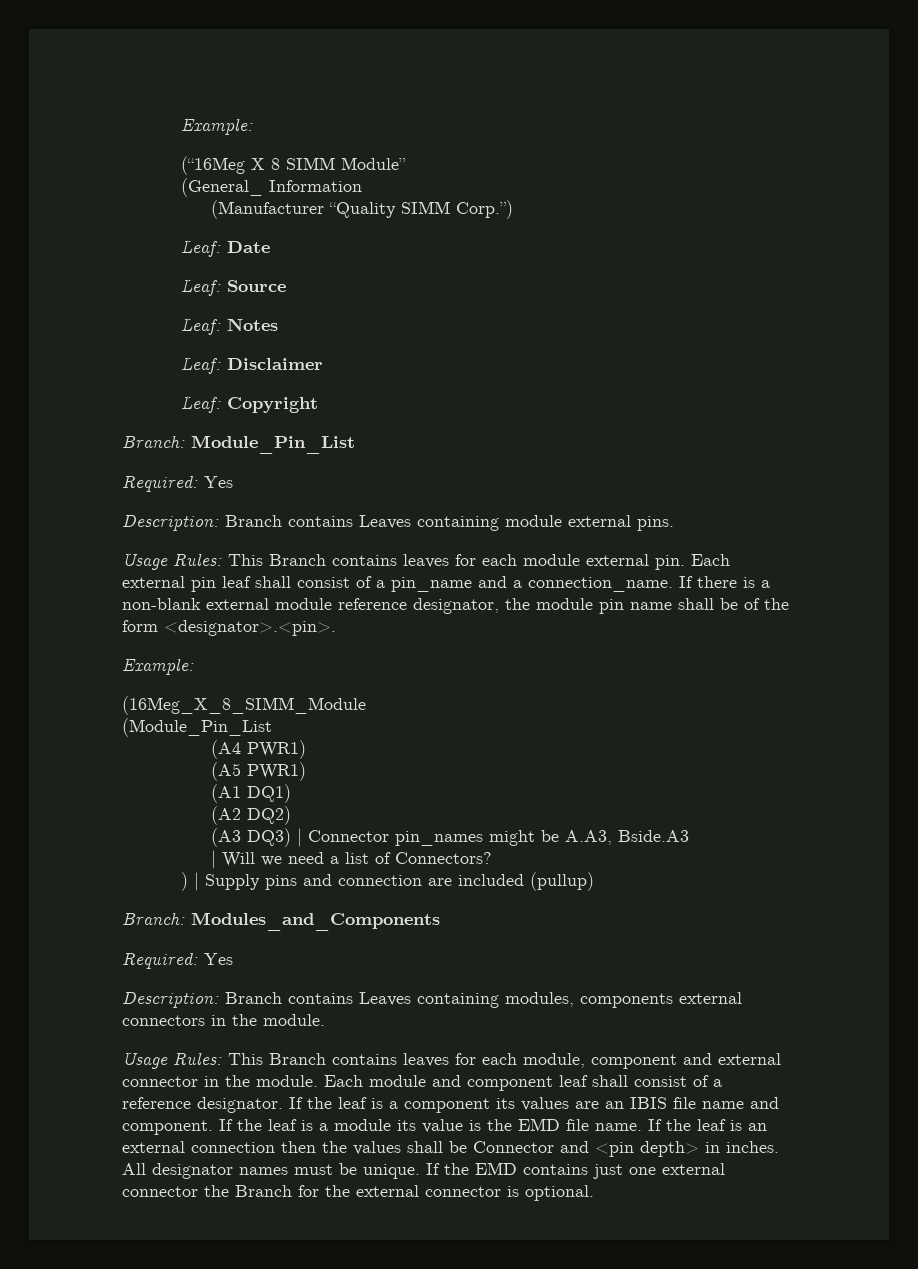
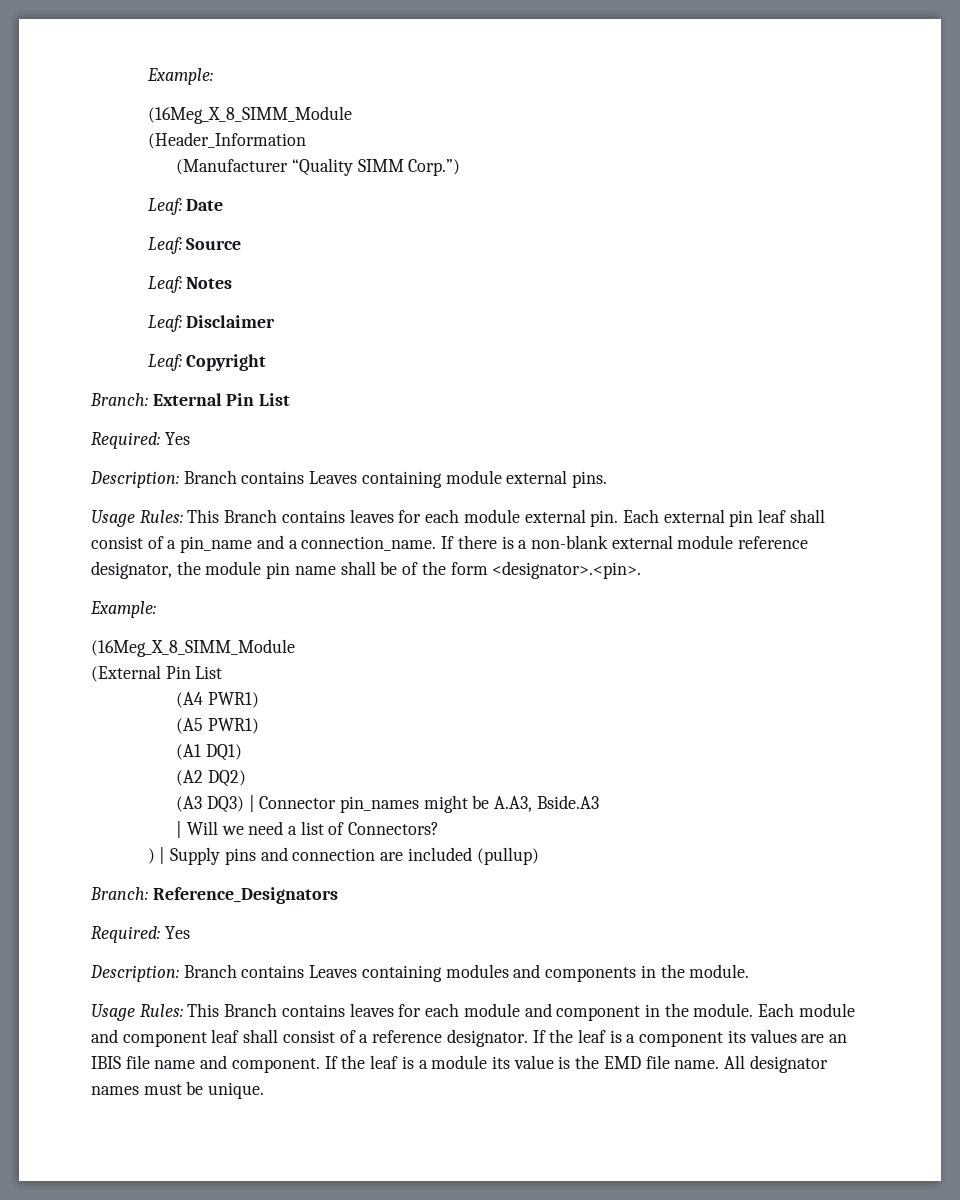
[181,118,254,135] [181,156,407,175] [181,178,363,197] Example: // (“16Meg X 8 SIMM Module” // (General_ Information -> [146,68,213,85] [147,106,352,124] [147,132,306,149] Example: // (16Meg_X_8_SIMM_Module // (Header_Information
[191,435,355,454] Module_Pin_List -> [152,393,291,406] External Pin List
[122,718,272,737] (Module_Pin_List -> [91,665,223,682] (External Pin List
[191,912,440,931] [122,952,233,969] [122,992,742,1008] [122,1015,205,1026] Modules_and_Components // Required: Yes // Description: Branch contains Leaves containing modules, components external connectors -> [152,887,338,904] [91,926,190,943] [90,964,637,982] Reference_Designators // Required: Yes // Description: Branch contains Leaves containing modules and components
[523,1053,781,1069] [122,1076,198,1087] module, component and external connector -> [463,1003,641,1021] module and component
[648,1119,767,1131] [122,1141,779,1157] If the leaf is an external connection then the values shall be Connector and <pin depth> in inches. -> (720, 1064) none
[426,1162,725,1179] [122,1185,594,1201] If the EMD contains just one external connector the Branch for the external connector is optional. -> (265, 1090) none

